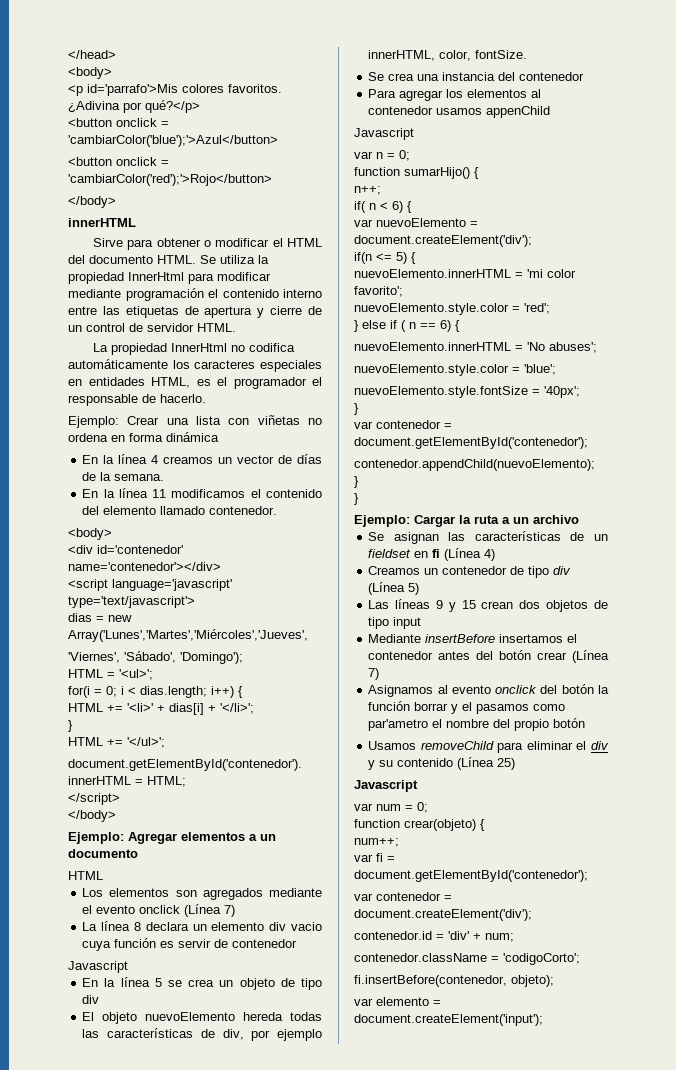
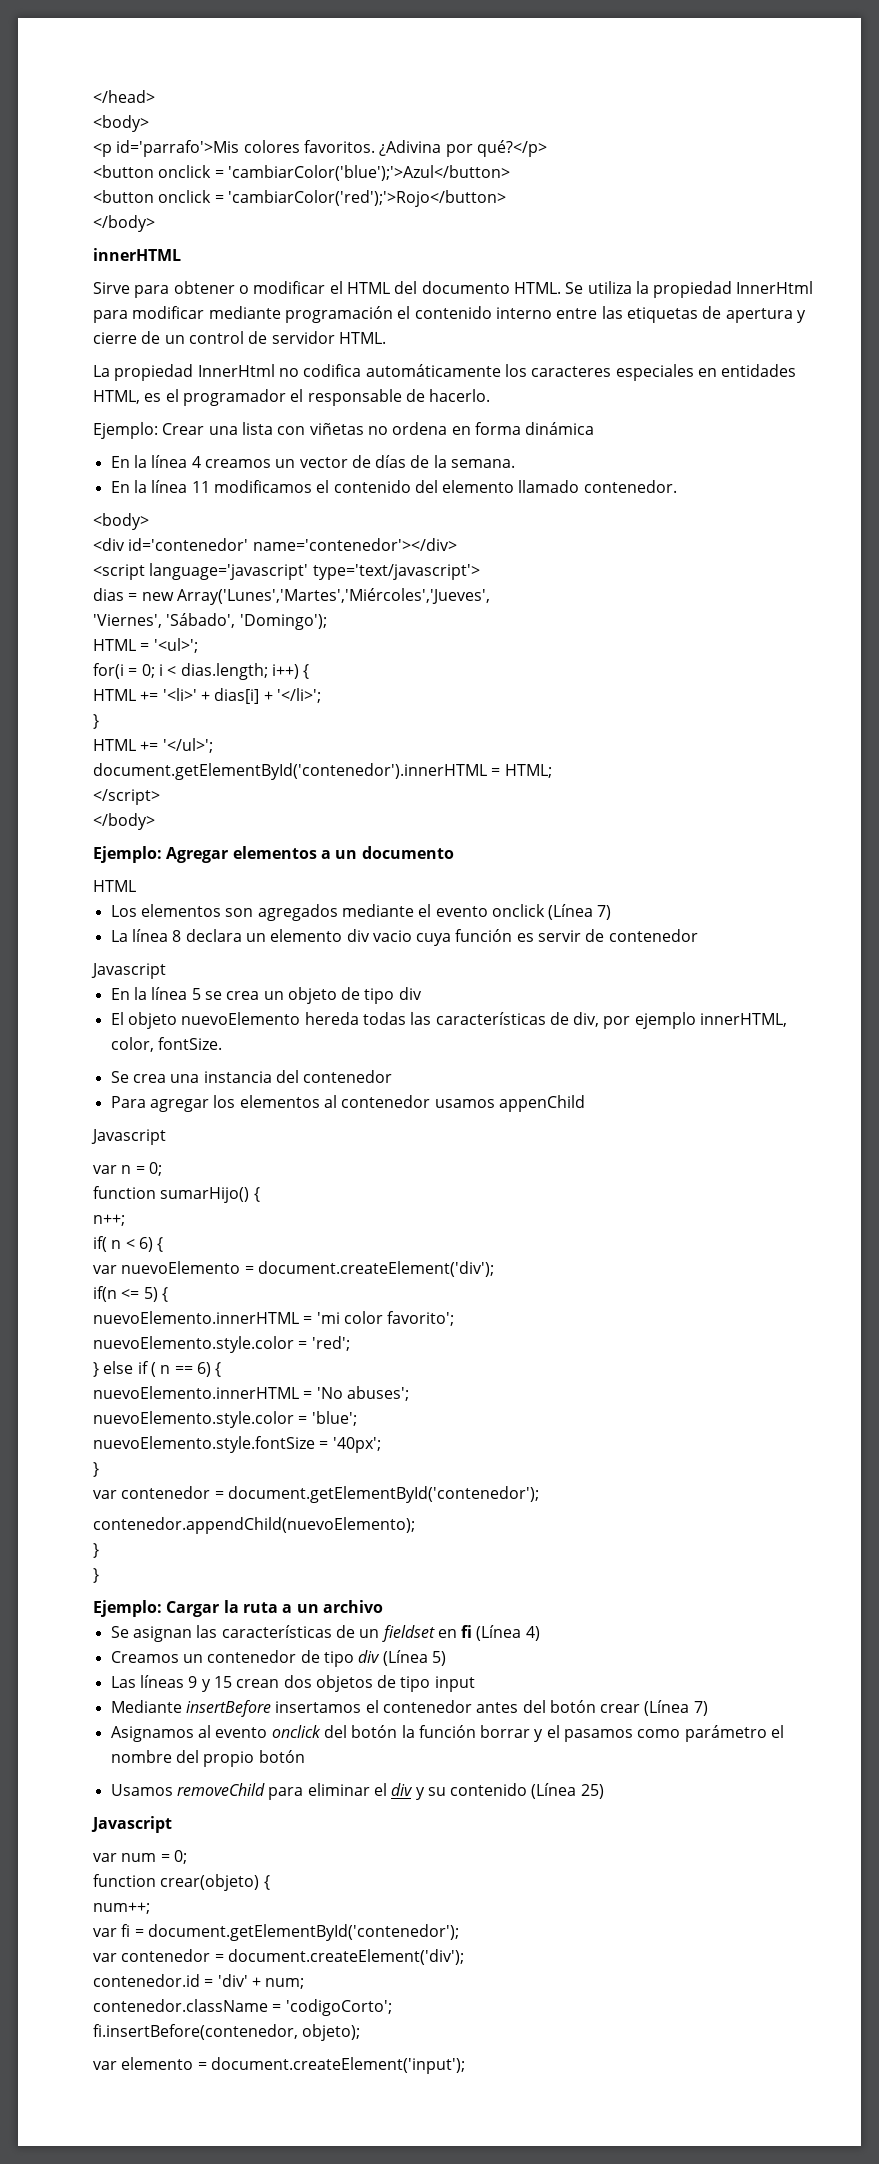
[368,719,429,731] par'ametro -> [684,1725,767,1742] parámetro

